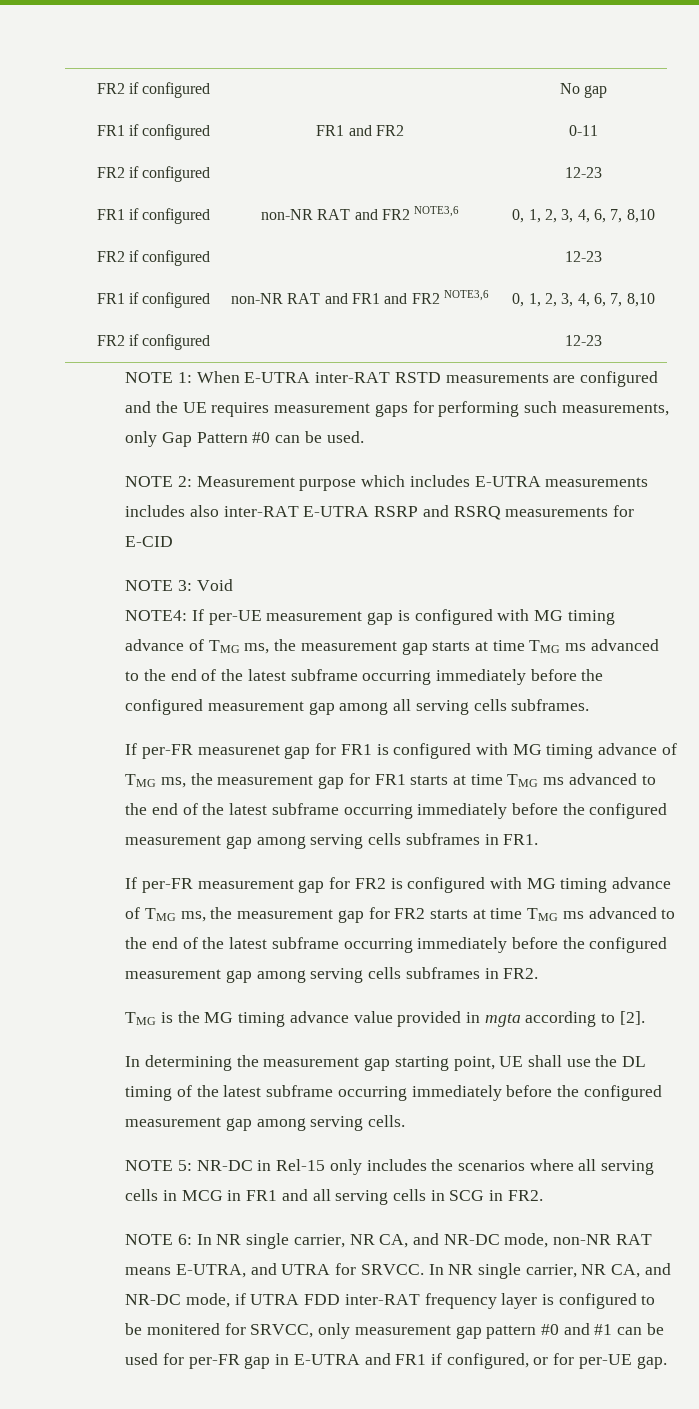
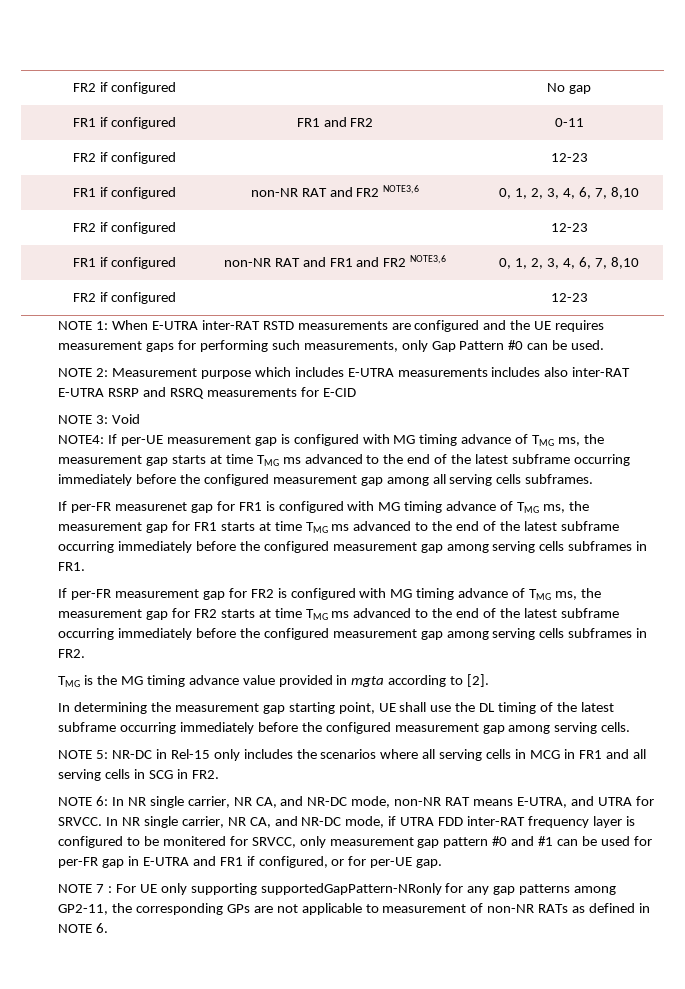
(667, 1362) none -> [58,883,617,895] [58,903,650,915] [58,923,109,933] // NOTE 7 : For UE only supporting supportedGapPattern-NRonly for any gap patterns among GP2-11, the corresponding GPs are not applicable to measurement of non-NR RATs as defined in NOTE 6.

